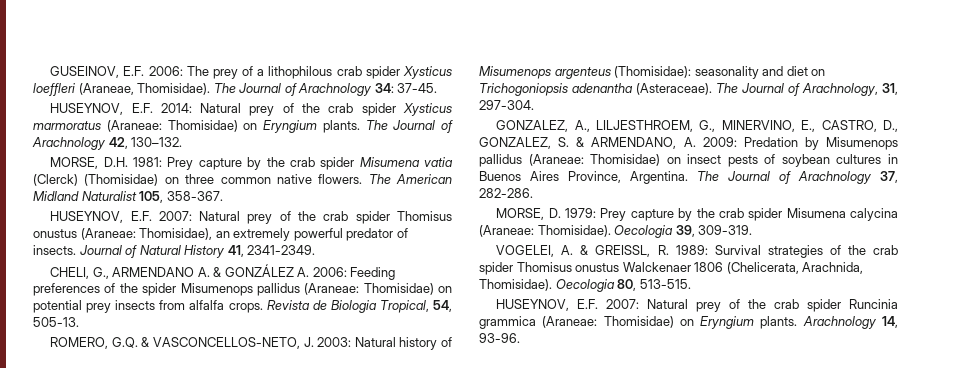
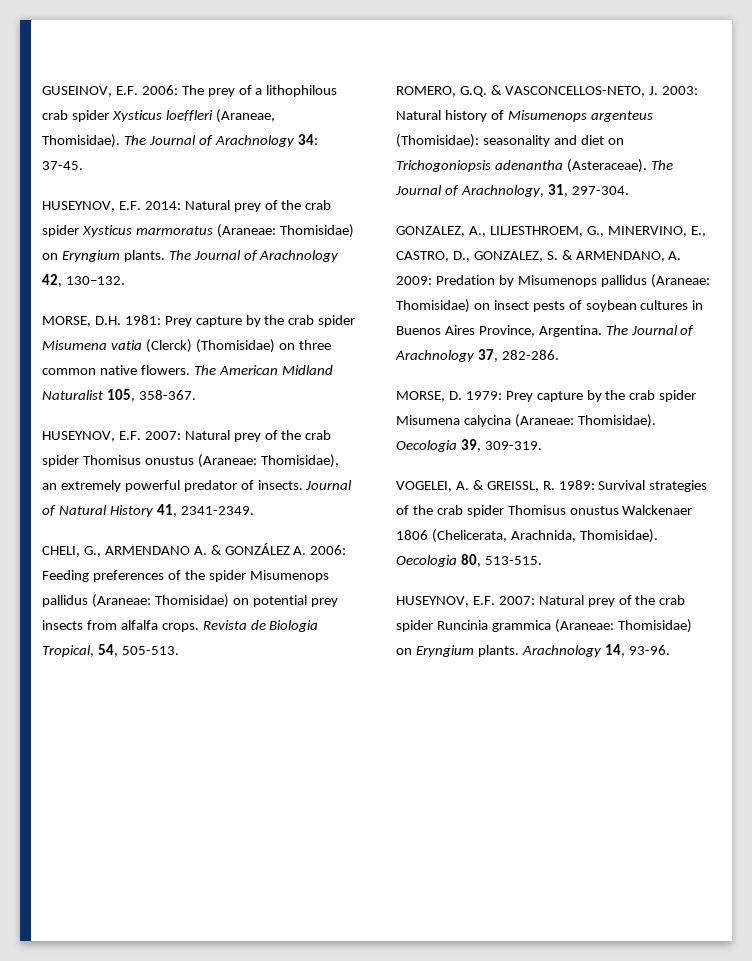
[33,317,79,327] 505-13. -> [121,646,179,655] 505-513.

